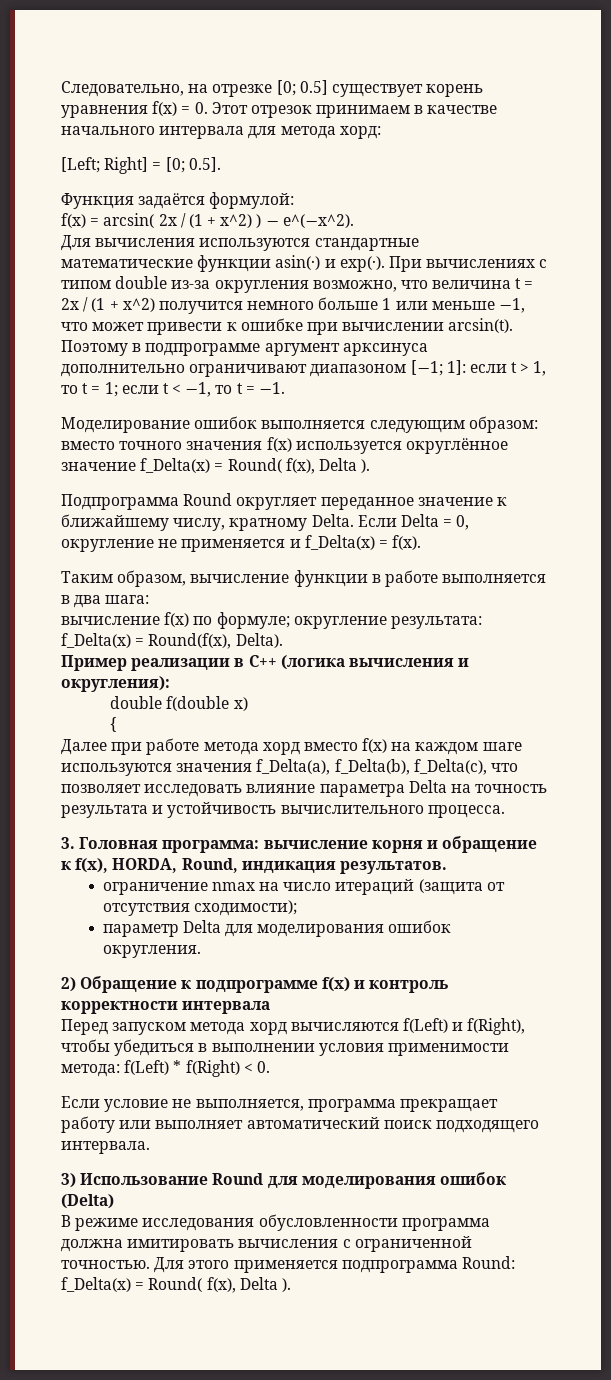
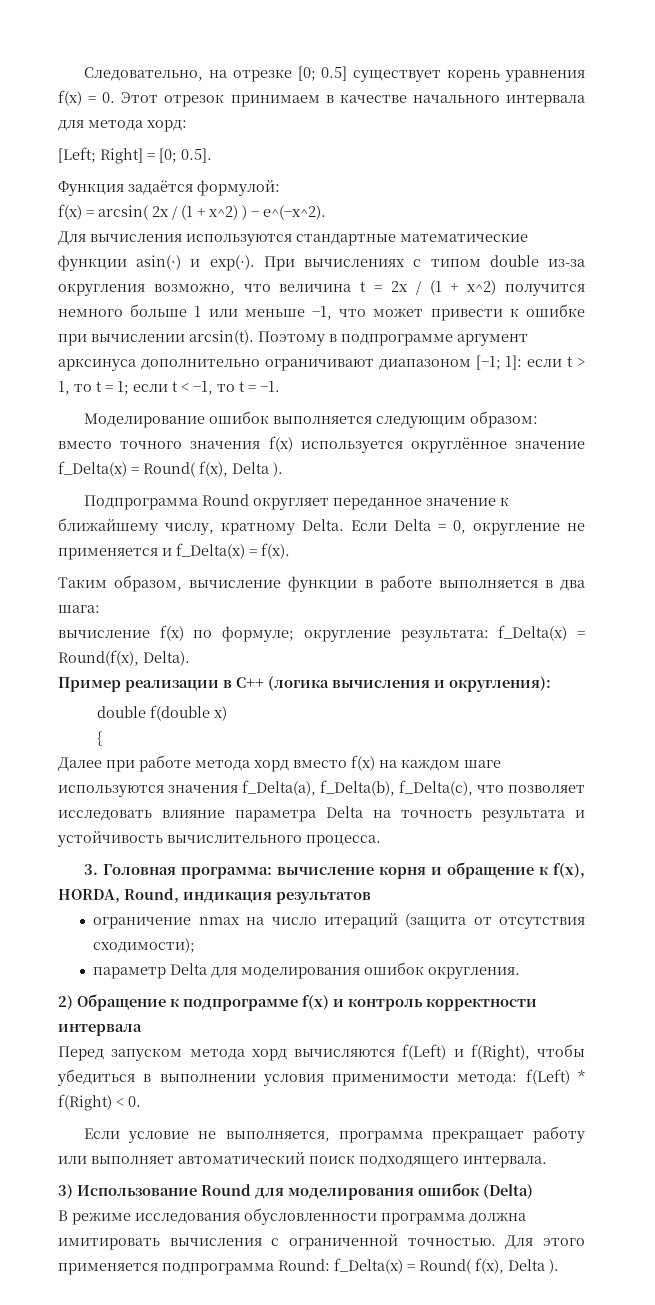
[339,861,447,874] результатов. -> [276,892,371,904] результатов

